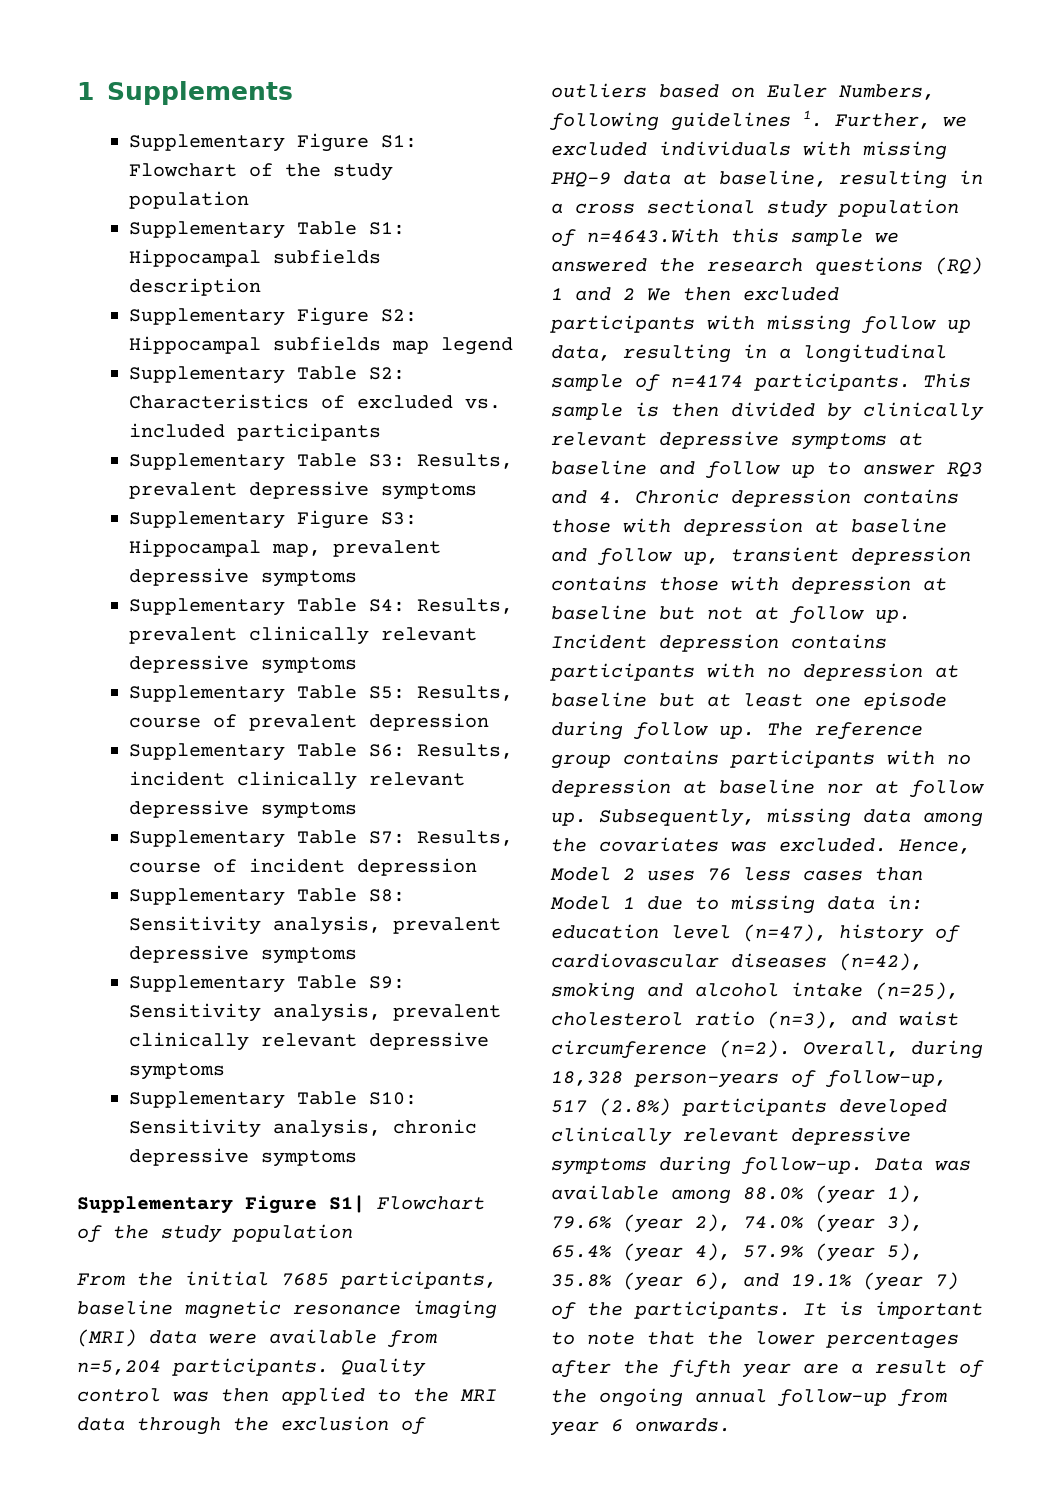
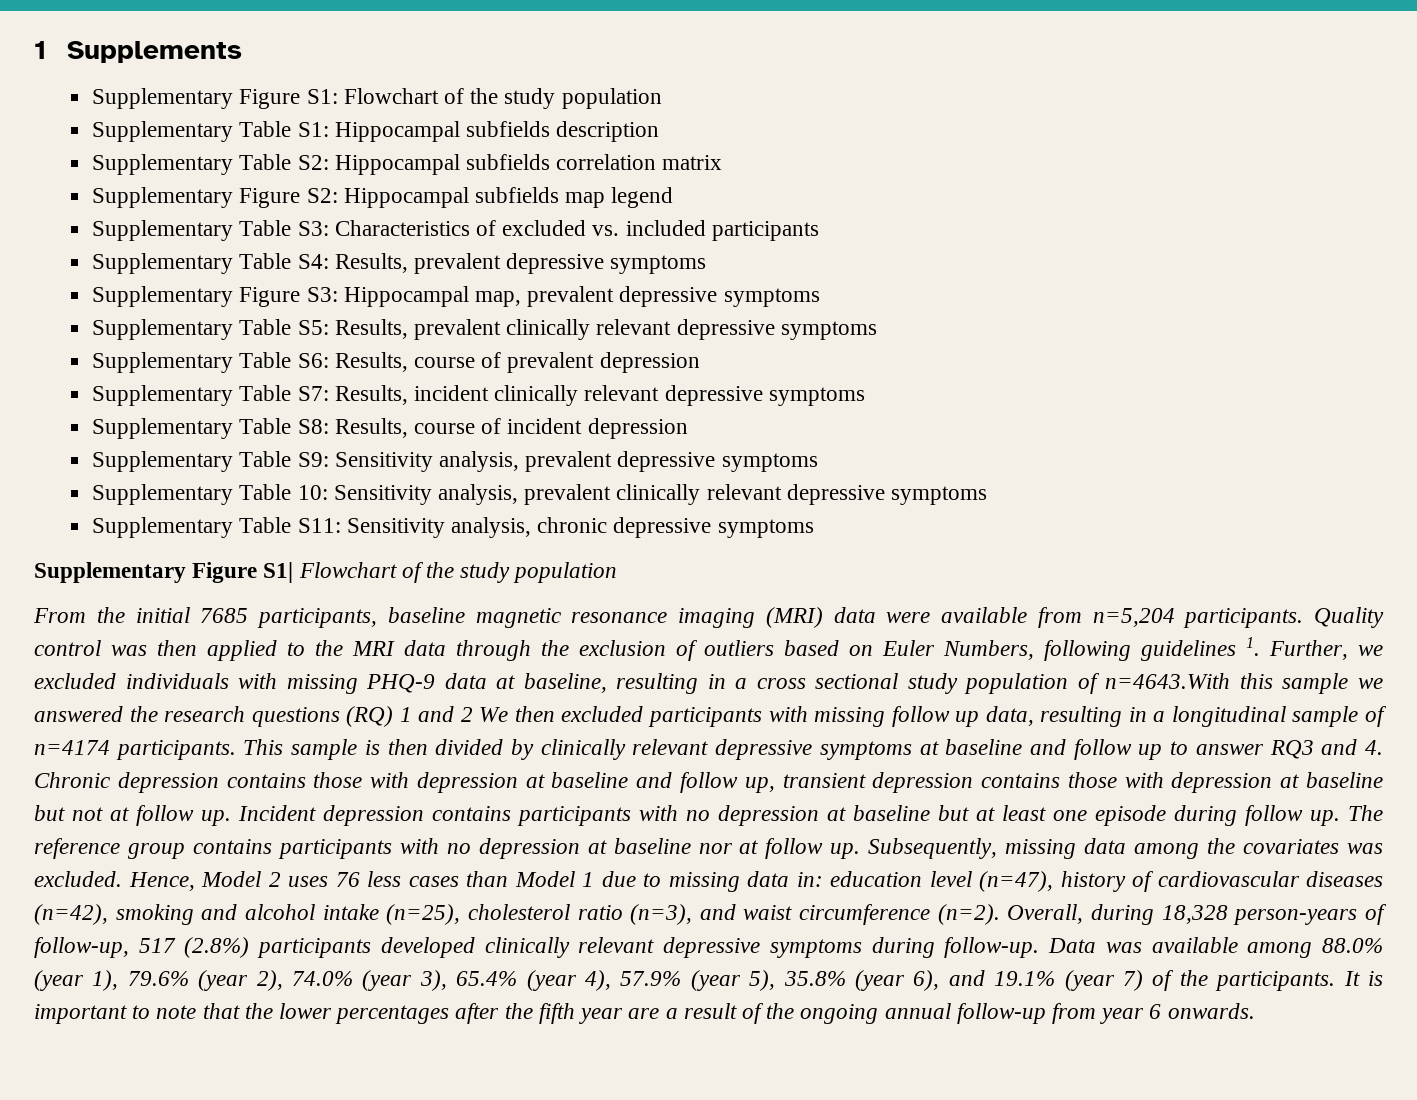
(261, 287) none -> [92,154,723,175] // Supplementary Table S2: Hippocampal subfields correlation matrix
[368,367,405,380] S2: -> [297,221,329,236] S3:
[368,454,405,467] S3: -> [297,254,329,269] S4:
[368,599,405,612] S4: -> [297,320,329,335] S5:
[368,686,405,699] S5: -> [297,353,329,368] S6:
[368,744,405,757] S6: -> [297,386,329,401] S7:
[368,831,405,844] S7: -> [297,419,329,434] S8:
[368,889,405,902] S8: -> [297,452,329,467] S9:
[368,976,405,989] S9: -> [297,485,328,500] 10:
[368,1092,417,1105] S10: -> [297,518,341,533] S11:

